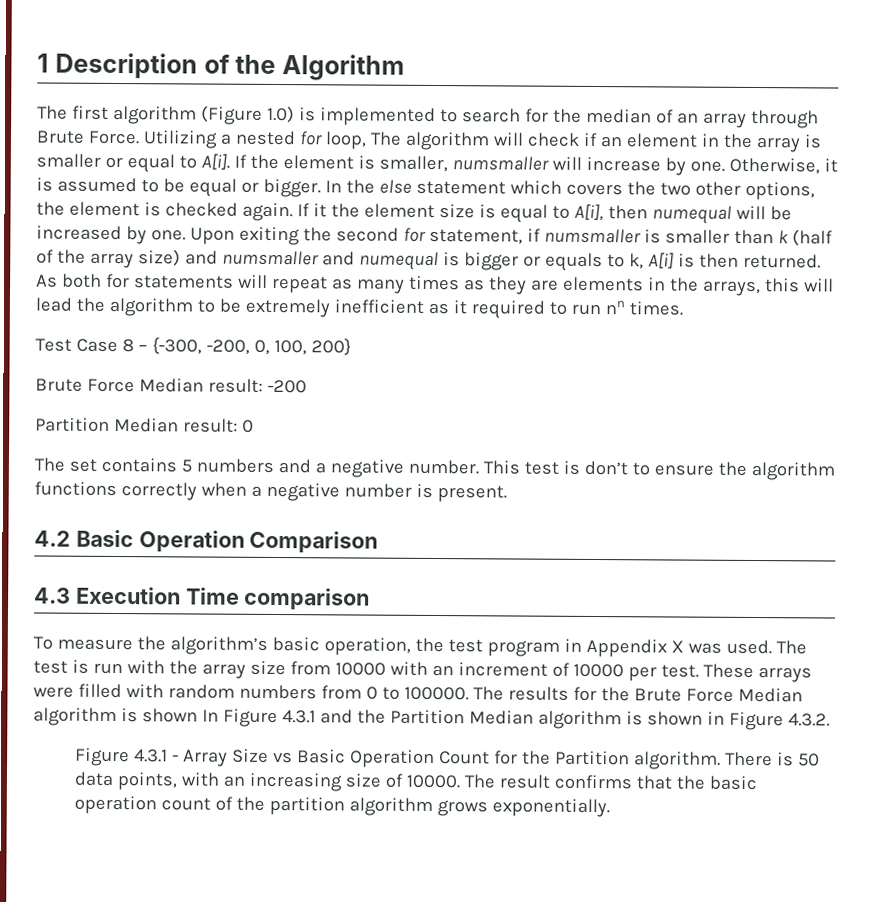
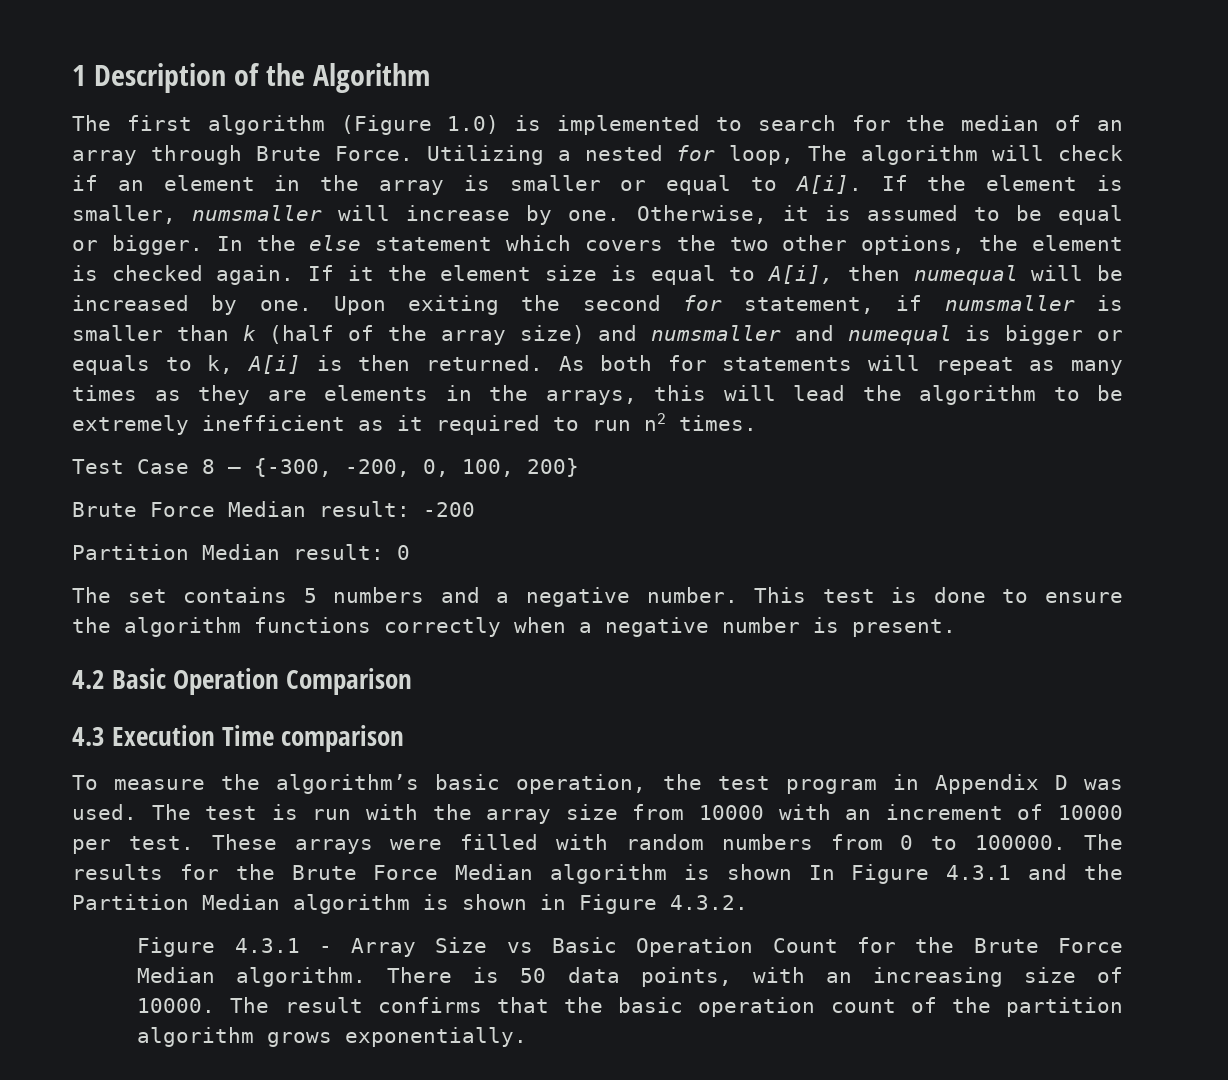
[604,300,625,315] nn -> [644,413,666,431] n2
[583,460,628,476] don’t -> [933,587,986,603] done
[670,640,684,653] X -> [1054,775,1068,790] D
[554,750,630,766] Partition -> [973,938,1123,953] [137,967,216,983] Brute Force Median

